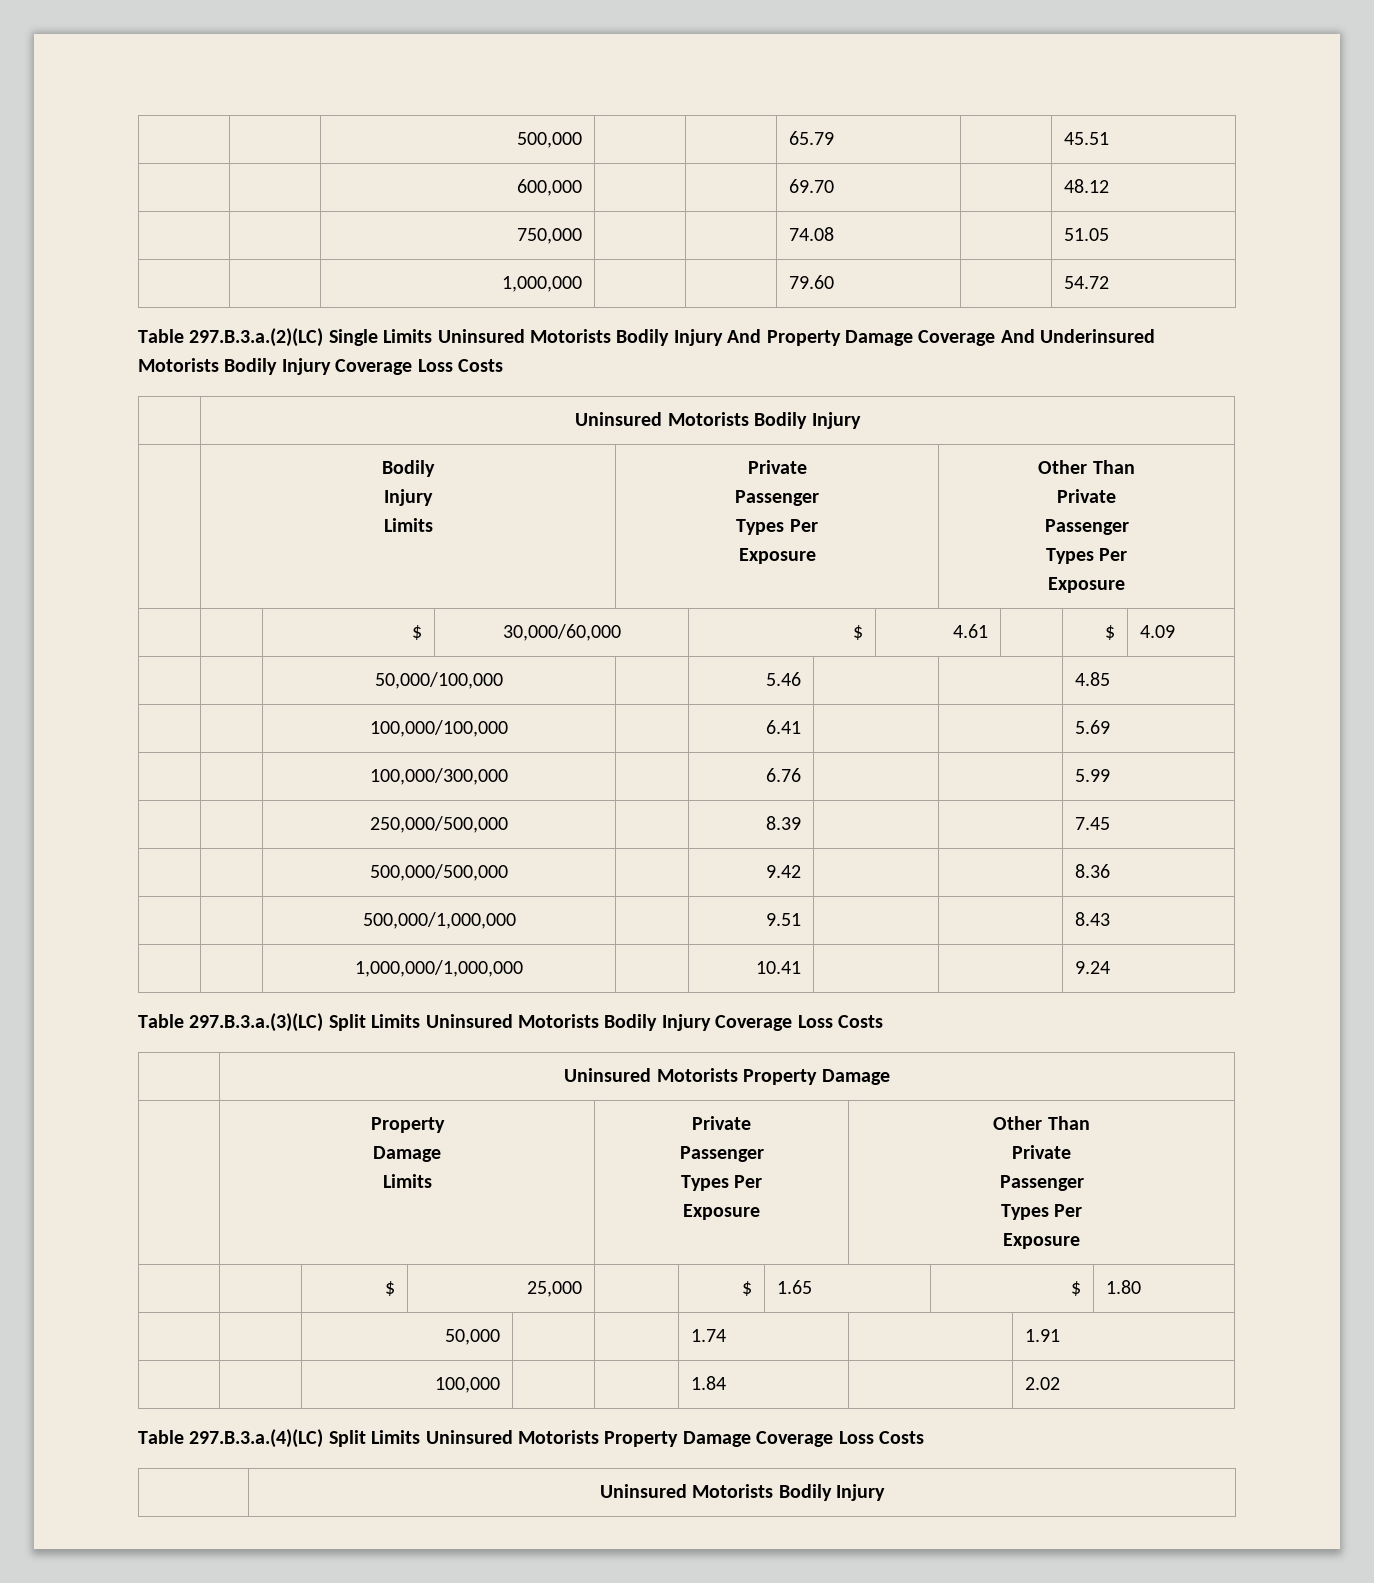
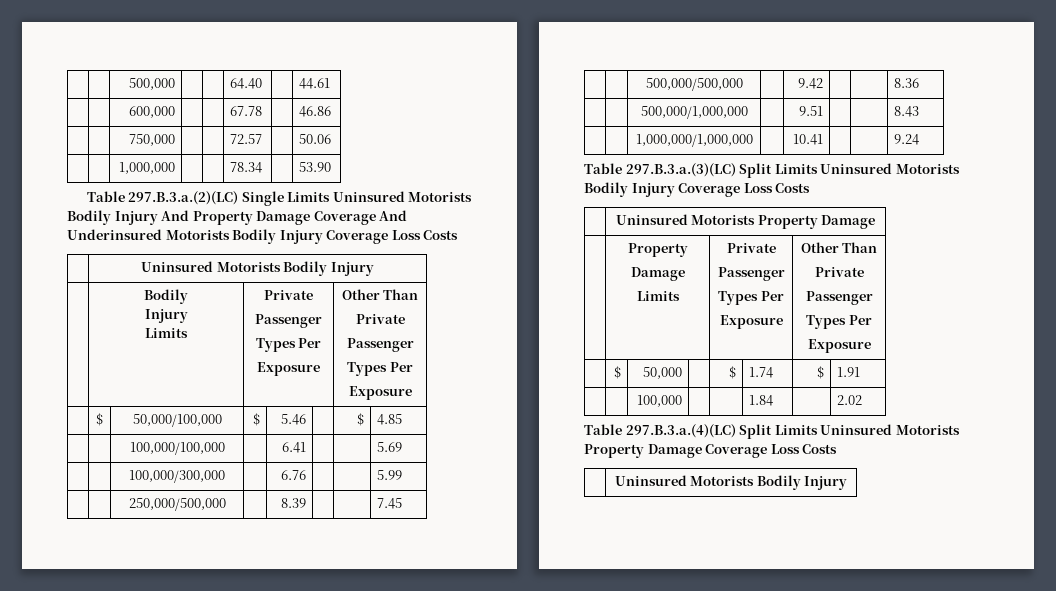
[788,131,834,145] [1063,132,1109,145] 65.79 | | 45.51 -> [230,78,263,89] [299,78,331,89] 64.40 | | 44.61
[788,179,834,193] [1063,179,1109,193] 69.70 | | 48.12 -> [230,106,263,116] [299,106,332,117] 67.78 | | 46.86
[788,227,834,241] [1063,228,1109,241] 74.08 | | 51.05 -> [230,134,263,144] [299,134,332,144] 72.57 | | 50.06
[788,275,834,289] [1063,276,1109,289] 79.60 | | 54.72 -> [230,162,263,173] [299,162,332,172] 78.34 | | 53.90
[412,625,423,640] [502,624,621,641] [853,625,864,640] [953,624,989,638] [1105,625,1116,640] [1139,625,1175,638] | $ | 30,000/60,000 | $ | 4.61 | | $ | 4.09 // | -> [96,413,103,426] $
(503, 680) none -> [252,413,260,426] $
(802, 679) none -> [356,413,364,426] $
[385,1281,396,1296] [527,1281,583,1297] [742,1281,753,1296] [776,1280,812,1294] [1071,1281,1082,1296] [1105,1280,1141,1294] [445,1329,501,1345] [690,1329,726,1342] | $ | 25,000 | | $ | 1.65 | $ | 1.80 // | | 50,000 | | | 1.74 | -> [613,366,621,379] [642,367,682,379] [728,366,736,379] [749,367,774,378] [816,366,824,379] $ | 50,000 | | $ | 1.74 | $

